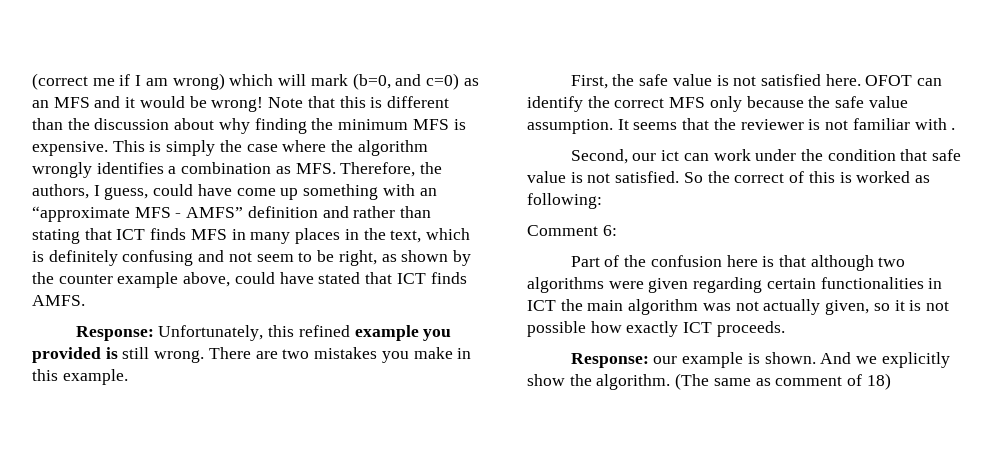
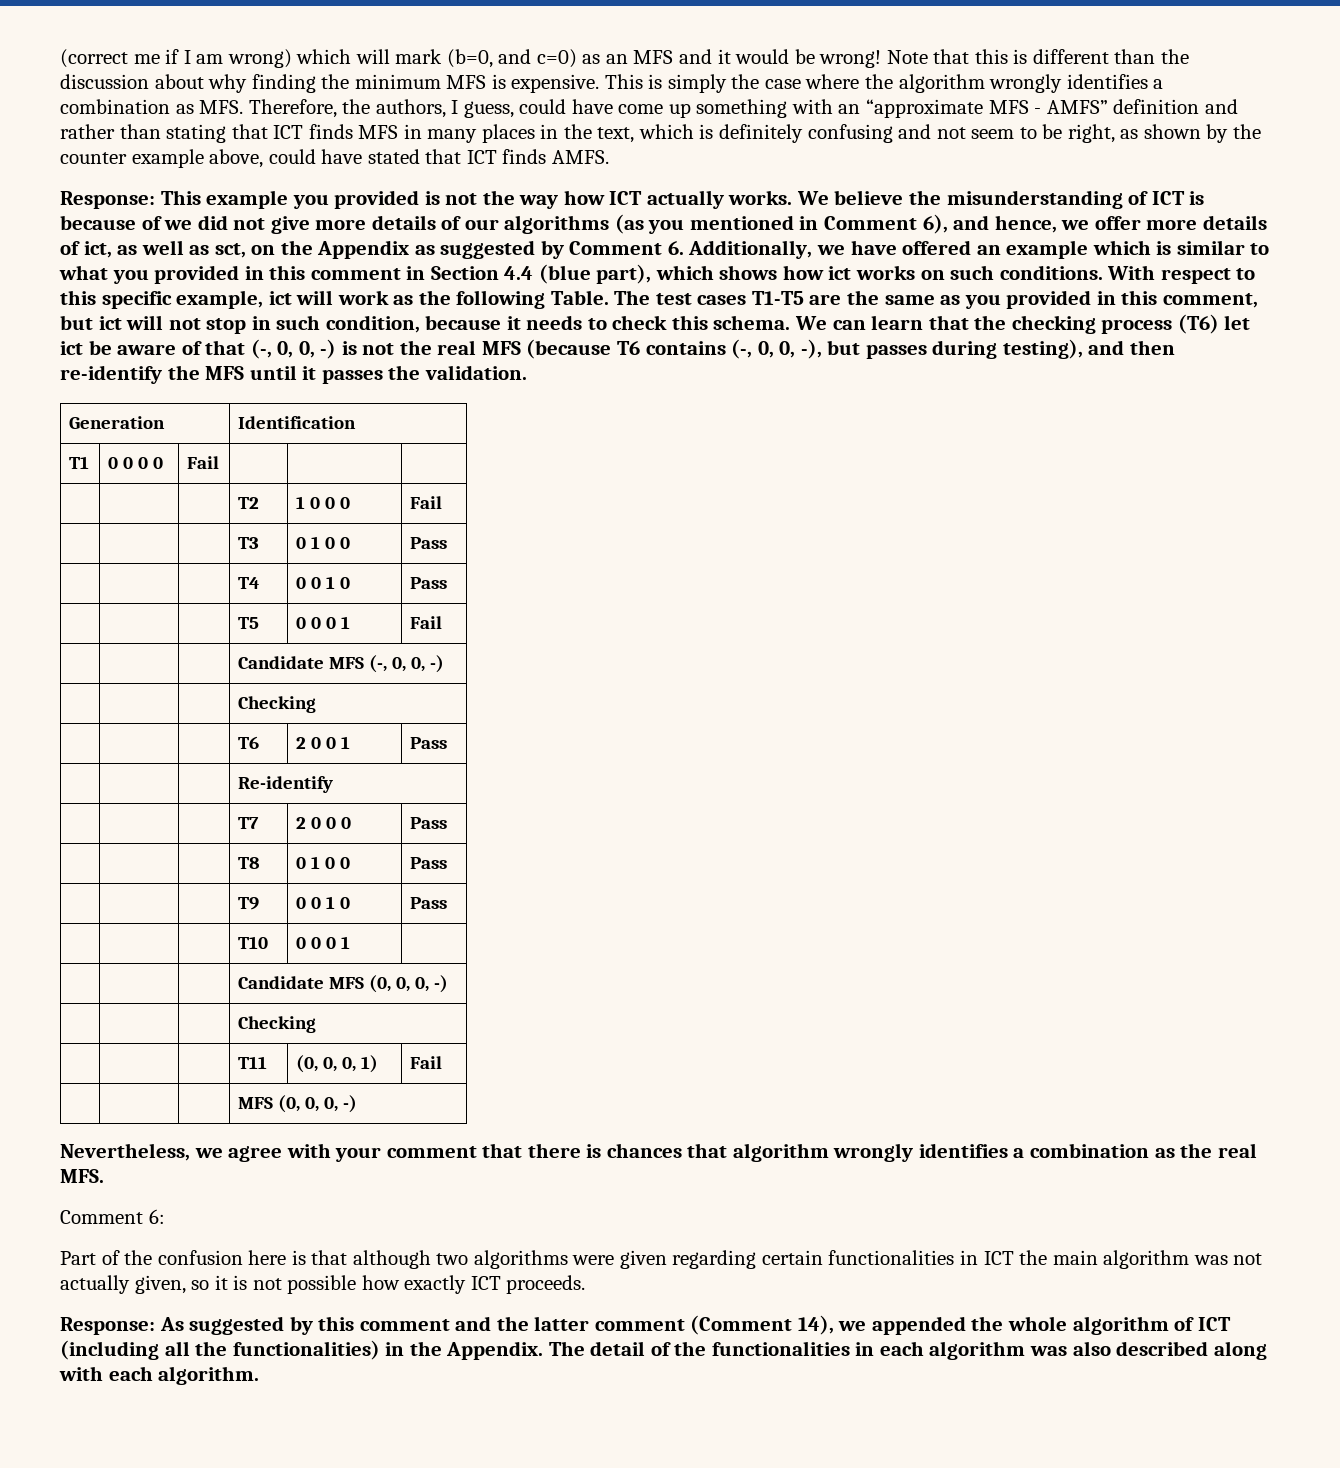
[158,325,350,341] Unfortunately, this refined -> [160,190,201,205] This
[122,347,472,363] [32,369,128,385] [570,74,943,89] [527,96,908,112] [527,118,956,134] [570,149,962,164] [527,171,930,183] [527,193,602,209] still wrong. There are two mistakes you make in this example. // First, the safe value is not satisfied here. OFOT can identify the correct MFS only because the safe value assumption. It seems that the reviewer is not familiar with . // Second, our ict can work under the condition that safe value is not satisfied. So the correct of this is worked as following: -> [445,190,1205,209] [60,214,1267,234] [60,240,1270,259] [59,264,1256,284] [60,290,1258,309] [60,314,1251,334] [60,339,1175,359] [60,365,527,384] [69,416,166,429] [238,416,357,429] [69,456,90,469] [108,457,164,469] [187,456,220,469] [238,497,260,509] [296,496,351,509] [410,496,443,509] [238,537,260,549] [296,536,351,549] [410,537,448,549] [238,577,261,589] [296,576,351,589] [410,577,448,589] [238,617,260,629] [296,616,351,629] [410,616,443,629] [238,655,445,673] [238,696,317,713] [238,736,260,749] [296,736,351,749] [410,737,448,749] [238,776,334,793] [238,817,260,829] [296,817,352,829] [410,817,448,829] [238,857,261,869] [296,856,351,869] [410,857,448,869] [238,897,260,910] [296,896,351,909] [410,897,448,909] [238,936,269,949] [296,936,351,949] [238,975,449,993] [238,1016,317,1033] [238,1056,268,1069] [296,1055,379,1073] [410,1056,443,1069] [238,1095,358,1113] [60,1143,1257,1162] [60,1169,104,1183] not the way how ICT actually works. We believe the misunderstanding of ICT is because of we did not give more details of our algorithms (as you mentioned in Comment 6), and hence, we offer more details of ict, as well as sct, on the Appendix as suggested by Comment 6. Additionally, we have offered an example which is similar to what you provided in this comment in Section 4.4 (blue part), which shows how ict works on such conditions. With respect to this specific example, ict will work as the following Table. The test cases T1-T5 are the same as you provided in this comment, but ict will not stop in such condition, because it needs to check this schema. We can learn that the checking process (T6) let ict be aware of that (-, 0, 0, -) is not the real MFS (because T6 contains (-, 0, 0, -), but passes during testing), and then re-identify the MFS until it passes the validation. // Generation | Identification // T1 | 0 0 0 0 | Fail | | | // | | | T2 | 1 0 0 0 | Fail // | | | T3 | 0 1 0 0 | Pass // | | | T4 | 0 0 1 0 | Pass // | | | T5 | 0 0 0 1 | Fail // | | | Candidate MFS (-, 0, 0, -) // | | | Checking // | | | T6 | 2 0 0 1 | Pass // | | | Re-identify // | | | T7 | 2 0 0 0 | Pass // | | | T8 | 0 1 0 0 | Pass // | | | T9 | 0 0 1 0 | Pass // | | | T10 | 0 0 0 1 | // | | | Candidate MFS (0, 0, 0, -) // | | | Checking // | | | T11 | (0, 0, 0, 1) | Fail // | | | MFS (0, 0, 0, -) // Nevertheless, we agree with your comment that there is chances that algorithm wrongly identifies a combination as the real MFS.
[653,352,950,368] [527,373,891,390] our example is shown. And we explicitly show the algorithm. (The same as comment of 18) -> [159,1315,1231,1335] [60,1340,1267,1360] [59,1366,260,1385] As suggested by this comment and the latter comment (Comment 14), we appended the whole algorithm of ICT (including all the functionalities) in the Appendix. The detail of the functionalities in each algorithm was also described along with each algorithm.

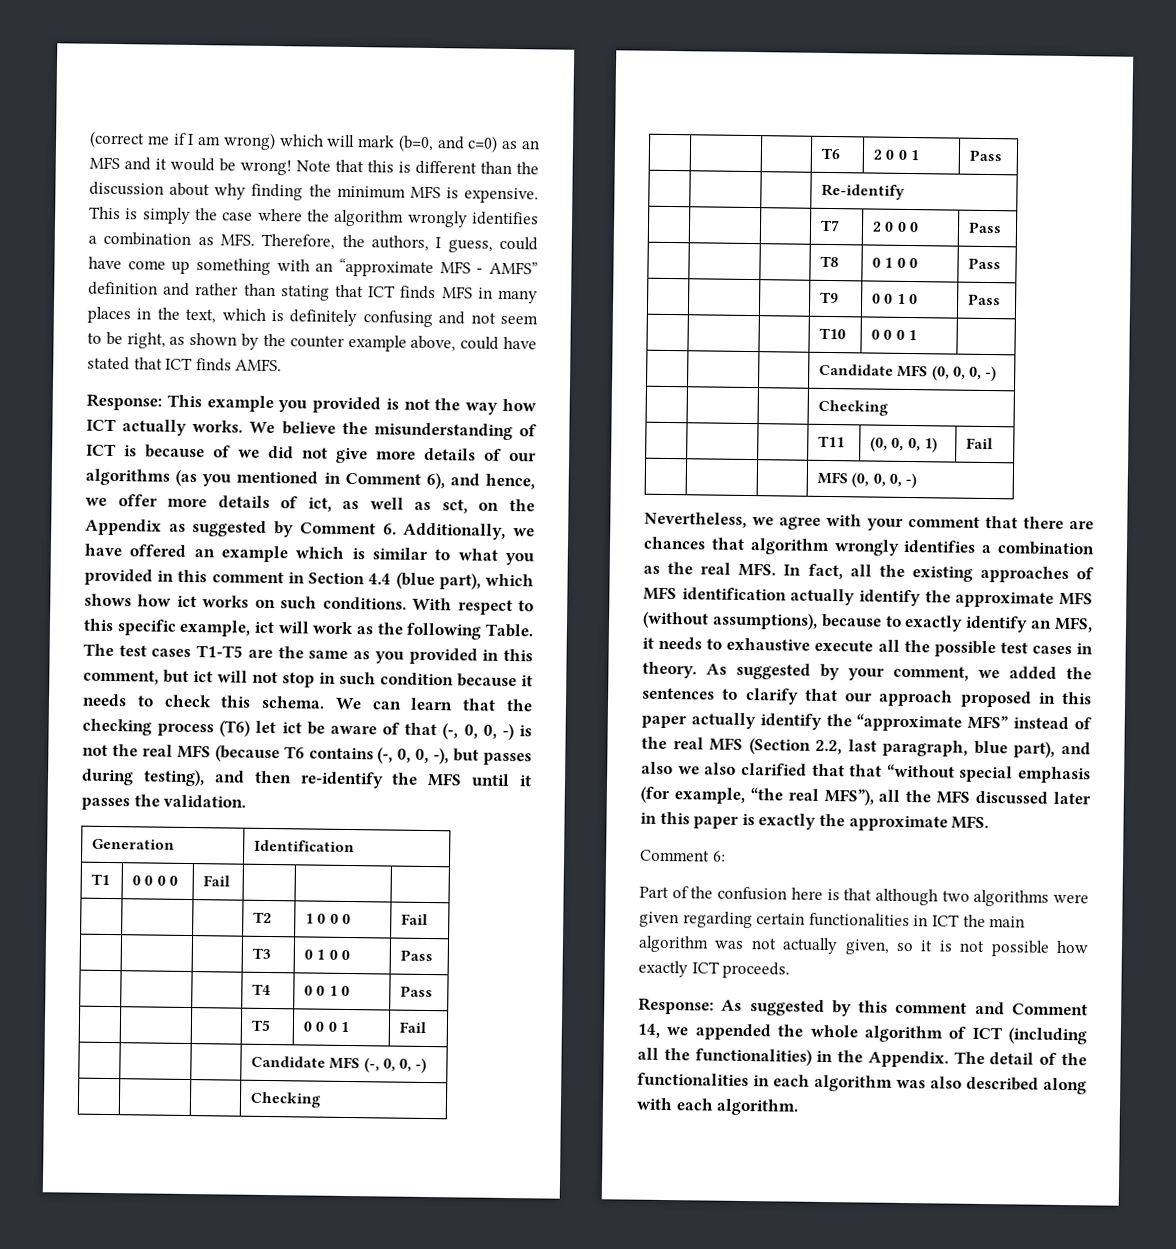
[325,315,420,333] condition, -> [380,672,454,686] condition
[586,1144,602,1158] is -> [1069,521,1094,530] are
(104, 1176) none -> [783,563,1094,584] [643,586,1093,608] [642,611,1093,633] [642,636,1093,658] [642,661,1092,681] [642,687,1092,708] [641,712,1092,732] [641,736,1091,758] [641,761,1091,784] [640,786,1091,806] [640,811,990,832] In fact, all the existing approaches of MFS identification actually identify the approximate MFS (without assumptions), because to exactly identify an MFS, it needs to exhaustive execute all the possible test cases in theory. As suggested by your comment, we added the sentences to clarify that our approach proposed in this paper actually identify the “approximate MFS” instead of the real MFS (Section 2.2, last paragraph, blue part), and also we also clarified that that “without special emphasis (for example, “the real MFS”), all the MFS discussed later in this paper is exactly the approximate MFS.
[496,1315,834,1335] the latter comment (Comment 14), -> [1012,1003,1088,1016] [637,1023,660,1038] Comment 14,

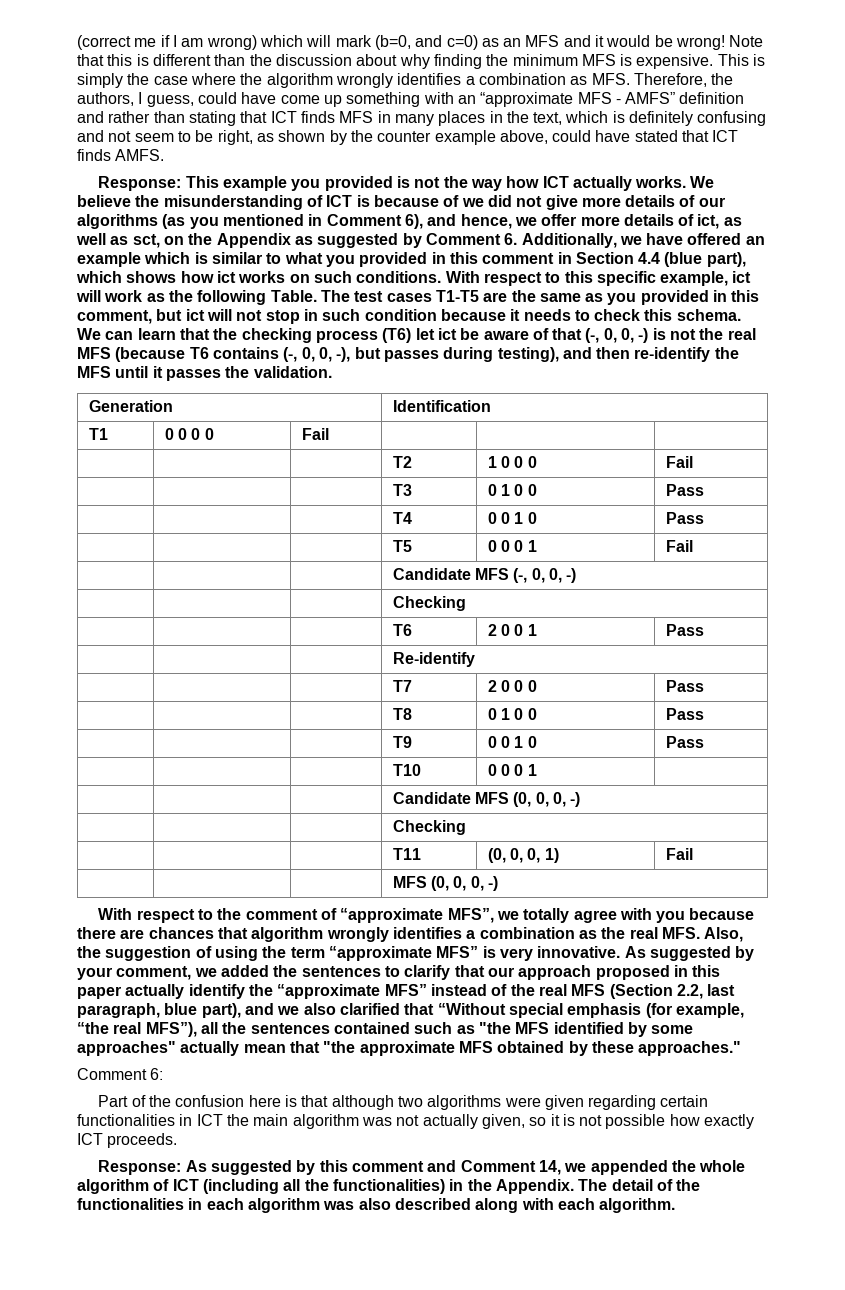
[644,511,1018,531] Nevertheless, we agree with your comment that -> [98,908,755,923] With respect to the comment of “approximate MFS”, we totally agree with you because
[783,563,1094,584] [643,586,1093,608] [642,611,1093,633] [642,636,1093,658] [642,661,697,679] In fact, all the existing approaches of MFS identification actually identify the approximate MFS (without assumptions), because to exactly identify an MFS, it needs to exhaustive execute all the possible test cases in theory. -> [704,927,744,942] [77,946,621,961] Also, the suggestion of using the term “approximate MFS” is very innovative.
[641,761,673,775] also -> (274, 1009) none
[849,763,955,778] that “without -> [437,1003,506,1015] “Without
[936,790,1091,805] [640,811,990,832] MFS discussed later in this paper is exactly the approximate MFS. -> [250,1022,694,1037] [77,1041,742,1056] sentences contained such as "the MFS identified by some approaches" actually mean that "the approximate MFS obtained by these approaches."

